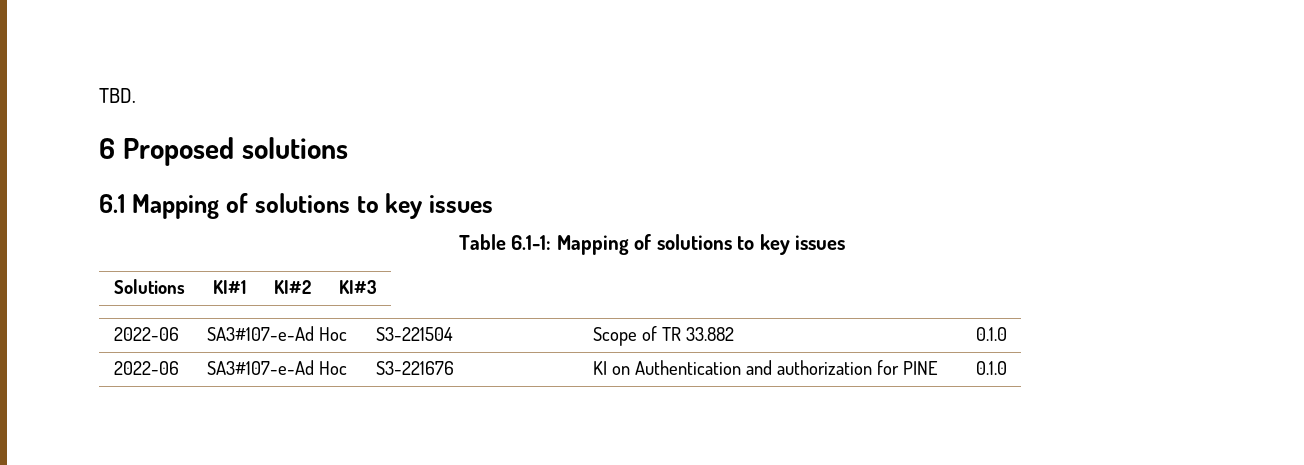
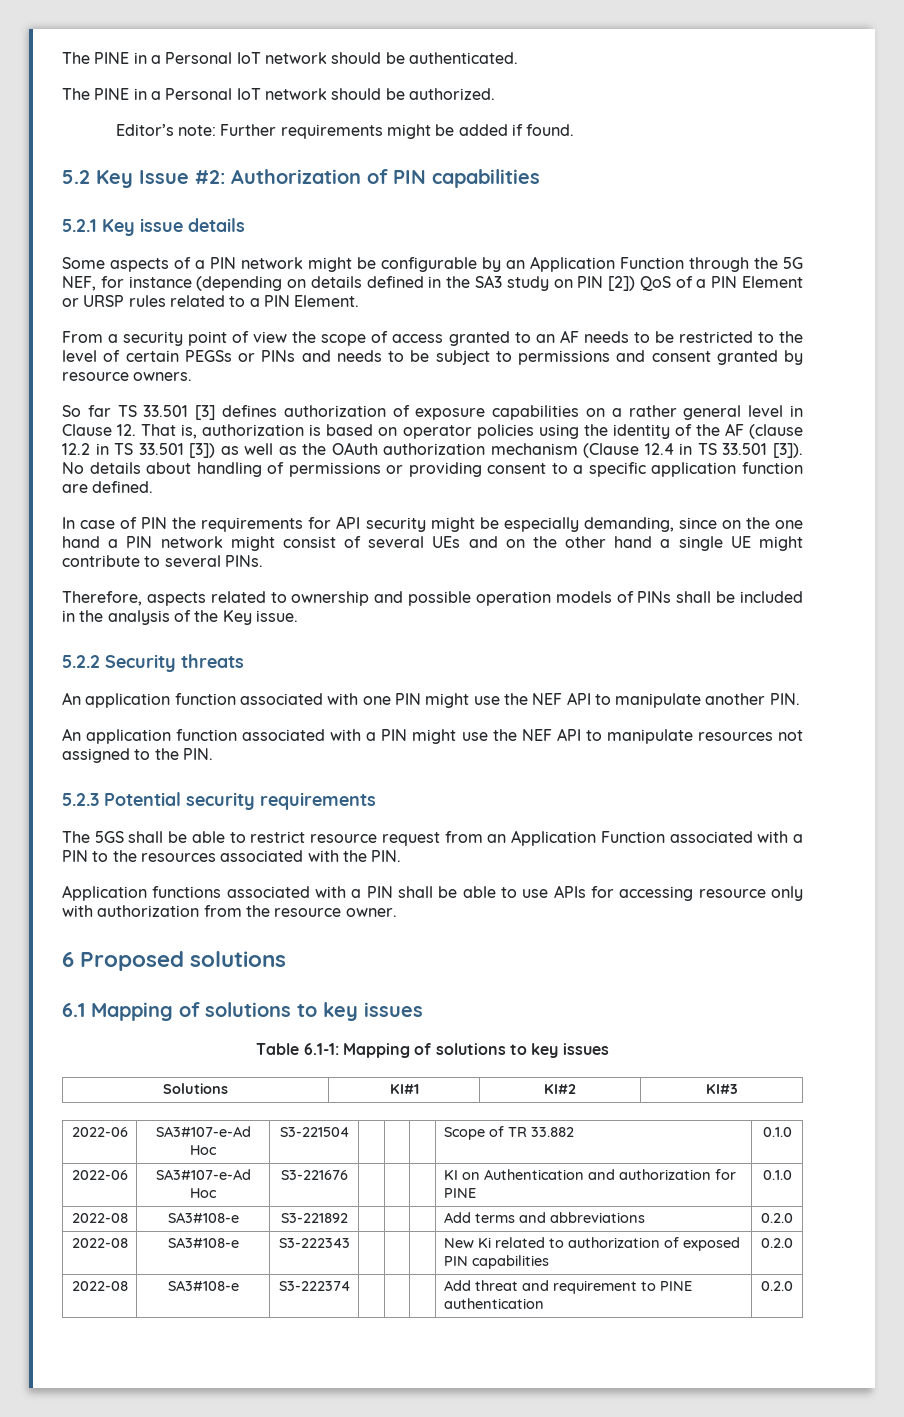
[99,88,136,103] TBD. -> [62,52,518,64] [62,88,495,100] [115,124,575,139] [62,169,540,188] [62,218,245,236] [62,256,803,272] [62,275,804,291] [62,295,360,307] [62,330,804,346] [62,350,803,365] [62,372,193,381] [62,405,803,420] [62,423,803,439] [62,442,803,458] [62,462,804,477] [62,481,154,493] [62,516,803,532] [62,536,803,551] [62,555,263,567] [62,591,803,606] [62,610,298,625] [62,654,244,672] [62,692,800,708] [62,728,804,744] [62,748,213,763] [62,792,376,810] [62,830,804,846] [62,850,402,862] [62,885,803,901] [62,905,397,917] The PINE in a Personal IoT network should be authenticated. // The PINE in a Personal IoT network should be authorized. // Editor’s note: Further requirements might be added if found. // 5.2 Key Issue #2: Authorization of PIN capabilities // 5.2.1 Key issue details // Some aspects of a PIN network might be configurable by an Application Function through the 5G NEF, for instance (depending on details defined in the SA3 study on PIN [2]) QoS of a PIN Element or URSP rules related to a PIN Element. // From a security point of view the scope of access granted to an AF needs to be restricted to the level of certain PEGSs or PINs and needs to be subject to permissions and consent granted by resource owners. // So far TS 33.501 [3] defines authorization of exposure capabilities on a rather general level in Clause 12. That is, authorization is based on operator policies using the identity of the AF (clause 12.2 in TS 33.501 [3]) as well as the OAuth authorization mechanism (Clause 12.4 in TS 33.501 [3]). No details about handling of permissions or providing consent to a specific application function are defined. // In case of PIN the requirements for API security might be especially demanding, since on the one hand a PIN network might consist of several UEs and on the other hand a single UE might contribute to several PINs. // Therefore, aspects related to ownership and possible operation models of PINs shall be included in the analysis of the Key issue. // 5.2.2 Security threats // An application function associated with one PIN might use the NEF API to manipulate another PIN. // An application function associated with a PIN might use the NEF API to manipulate resources not assigned to the PIN. // 5.2.3 Potential security requirements // The 5GS shall be able to restrict resource request from an Application Function associated with a PIN to the resources associated with the PIN. // Application functions associated with a PIN shall be able to use APIs for accessing resource only with authorization from the resource owner.
(1007, 368) none -> [71,1213,128,1223] [167,1212,239,1223] [280,1213,348,1223] [443,1212,645,1223] [761,1213,793,1223] [71,1238,128,1248] [167,1237,239,1248] [278,1238,350,1248] [443,1237,740,1251] [443,1255,549,1269] [761,1238,793,1248] [71,1281,128,1291] [167,1280,239,1291] [278,1281,350,1291] [443,1280,692,1294] [443,1298,544,1309] [761,1281,793,1291] // 2022-08 | SA3#108-e | S3-221892 | | | | Add terms and abbreviations | 0.2.0 // 2022-08 | SA3#108-e | S3-222343 | | | | New Ki related to authorization of exposed PIN capabilities | 0.2.0 // 2022-08 | SA3#108-e | S3-222374 | | | | Add threat and requirement to PINE authentication | 0.2.0

